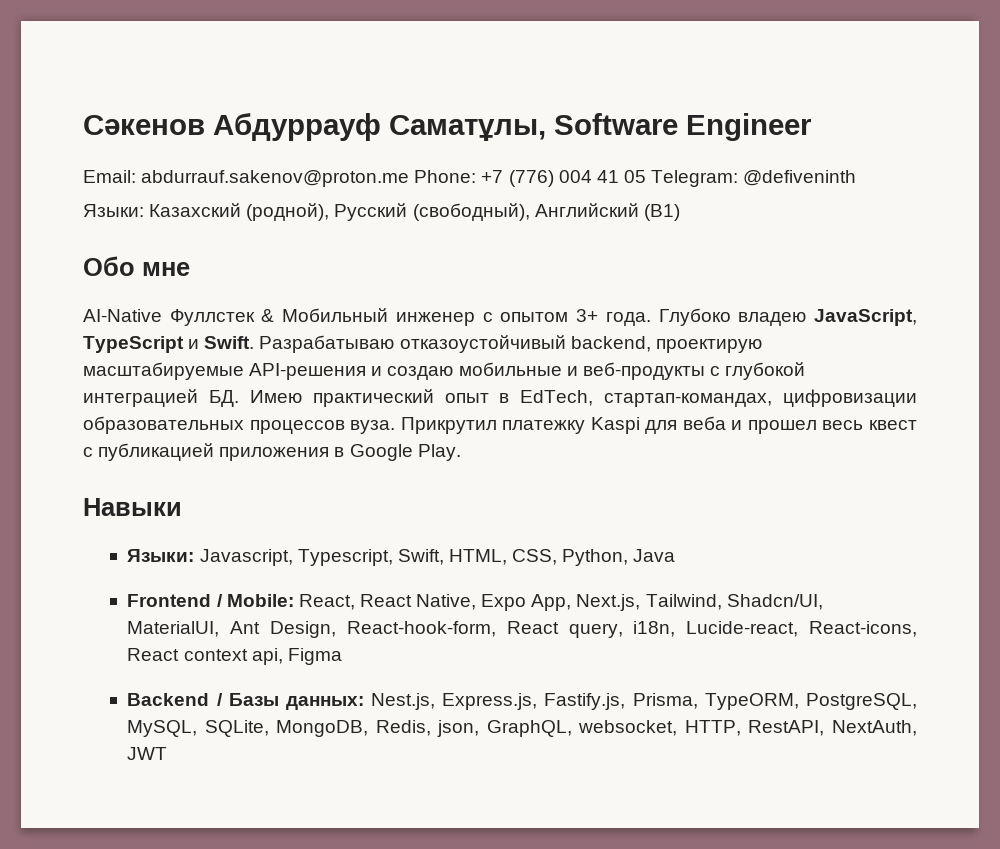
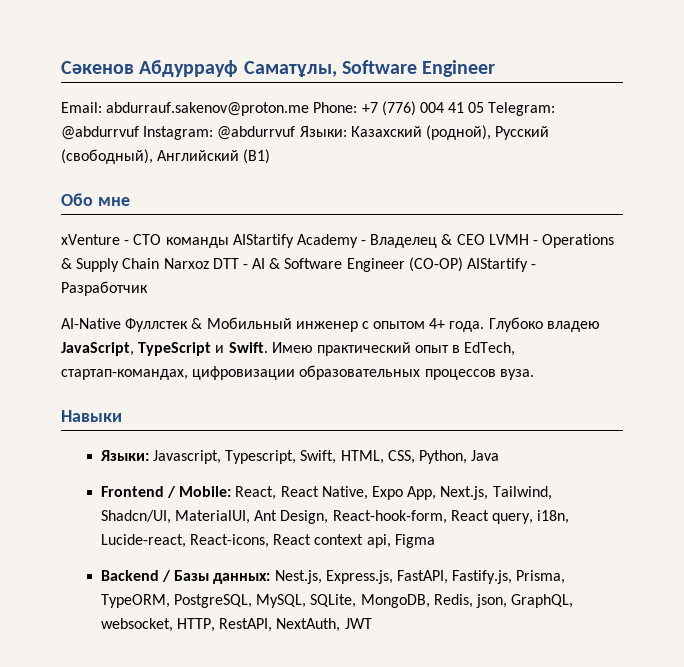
[743,170,857,186] @defiveninth // -> [61,126,296,140] @abdurrvuf Instagram: @abdurrvuf
(190, 269) none -> [61,234,615,248] [61,257,537,272] [61,281,148,296] // xVenture - CTO команды AIStartify Academy - Владелец & CEO LVMH - Operations & Supply Chain Narxoz DTT - AI & Software Engineer (CO-OP) AIStartify - Разработчик
[576,309,599,322] 3+ -> [429,318,446,329] 4+
[259,335,762,353] [83,362,806,380] [83,389,239,407] Разрабатываю отказоустойчивый backend, проектирую масштабируемые API-решения и создаю мобильные и веб-продукты с глубокой интеграцией БД. -> (268, 347) none
[400,416,917,434] [83,443,461,461] Прикрутил платежку Kaspi для веба и прошел весь квест с публикацией приложения в Google Play. -> (534, 374) none
(538, 701) none -> [396,570,448,584] FastAPI,

